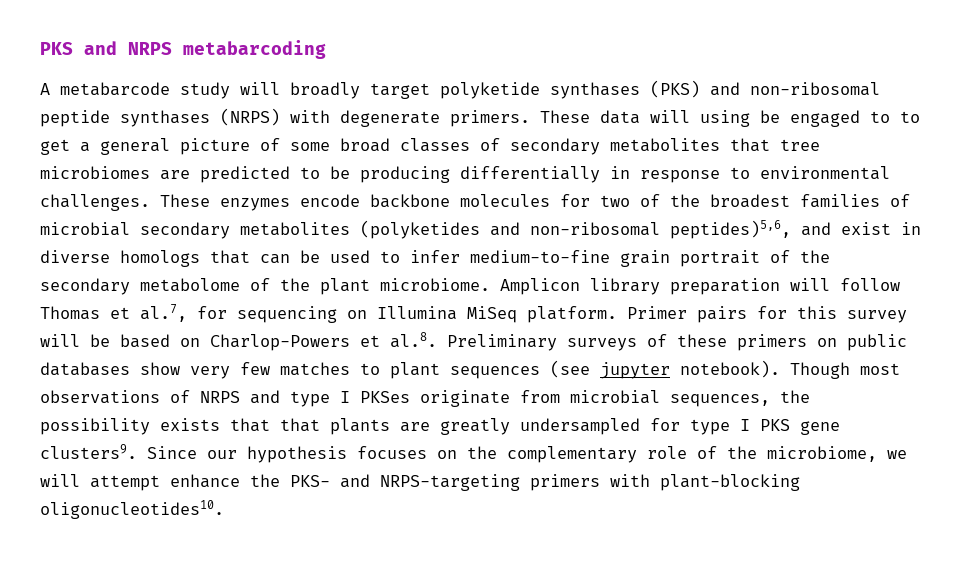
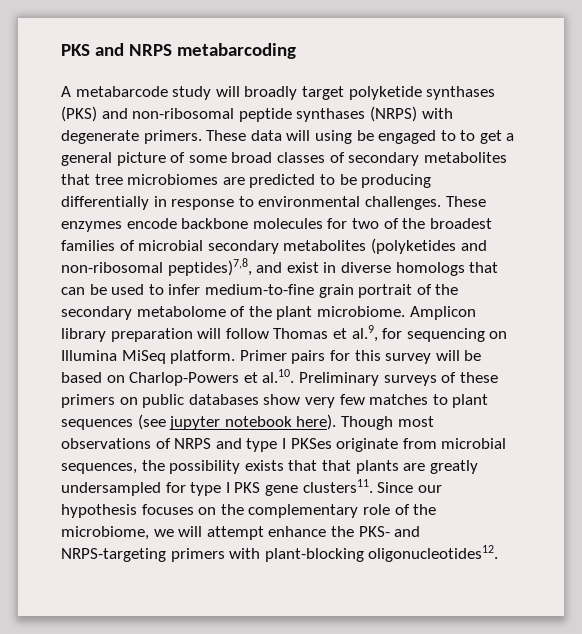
[670,220,791,239] peptides)5,6, -> [167,258,252,276] peptides)7,8,
[140,304,187,322] al.7, -> [351,325,378,342] al.9,
[390,332,437,348] al.8. -> [262,369,295,383] al.10.
[680,360,780,378] notebook). -> [224,414,337,430] notebook here).
[40,444,137,459] clusters9. -> [302,479,373,493] clusters11.
[40,500,224,519] oligonucleotides10. -> [368,545,499,562] oligonucleotides12.

